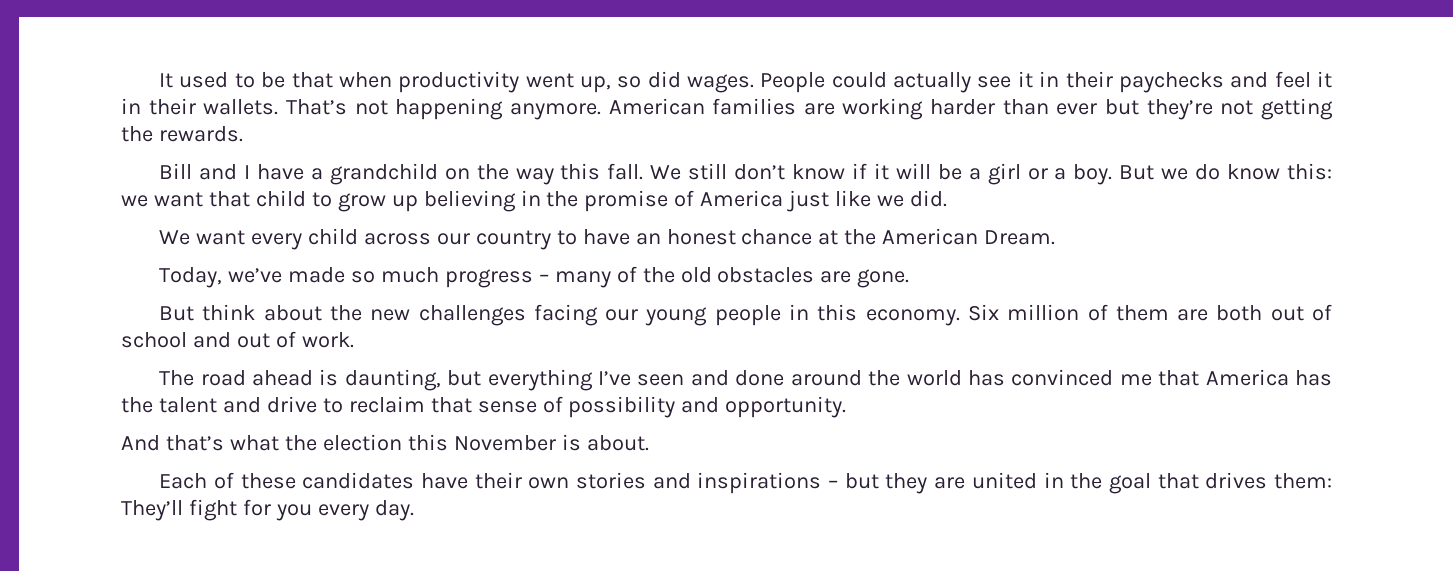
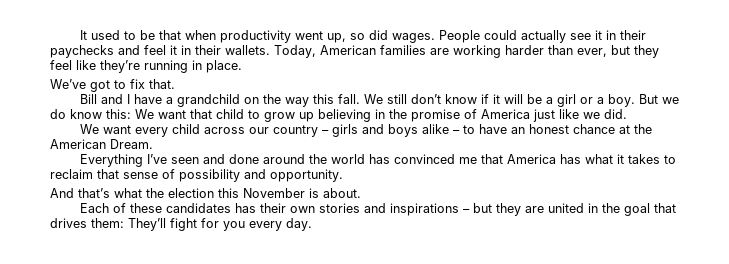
[285,98,601,120] That’s not happening anymore. -> [274,45,316,58] Today,
[1056,98,1333,120] [121,126,243,142] ever but they’re not getting the rewards. -> [577,45,659,58] [50,60,242,73] [50,79,175,92] ever, but they feel like they’re running in place. // We’ve got to fix that.
[121,195,148,207] we -> [135,109,154,119] We
(551, 240) none -> [321,124,460,137] – girls and boys alike –
[159,266,910,288] [159,304,1333,326] [121,331,354,348] [159,369,593,391] Today, we’ve made so much progress – many of the old obstacles are gone. // But think about the new challenges facing our young people in this economy. Six million of them are both out of school and out of work. // The road ahead is daunting, but everything -> [79,154,143,167] Everything
[121,396,317,413] the talent and drive -> [584,154,660,164] what it takes
[420,473,468,489] have -> [234,203,256,213] has

